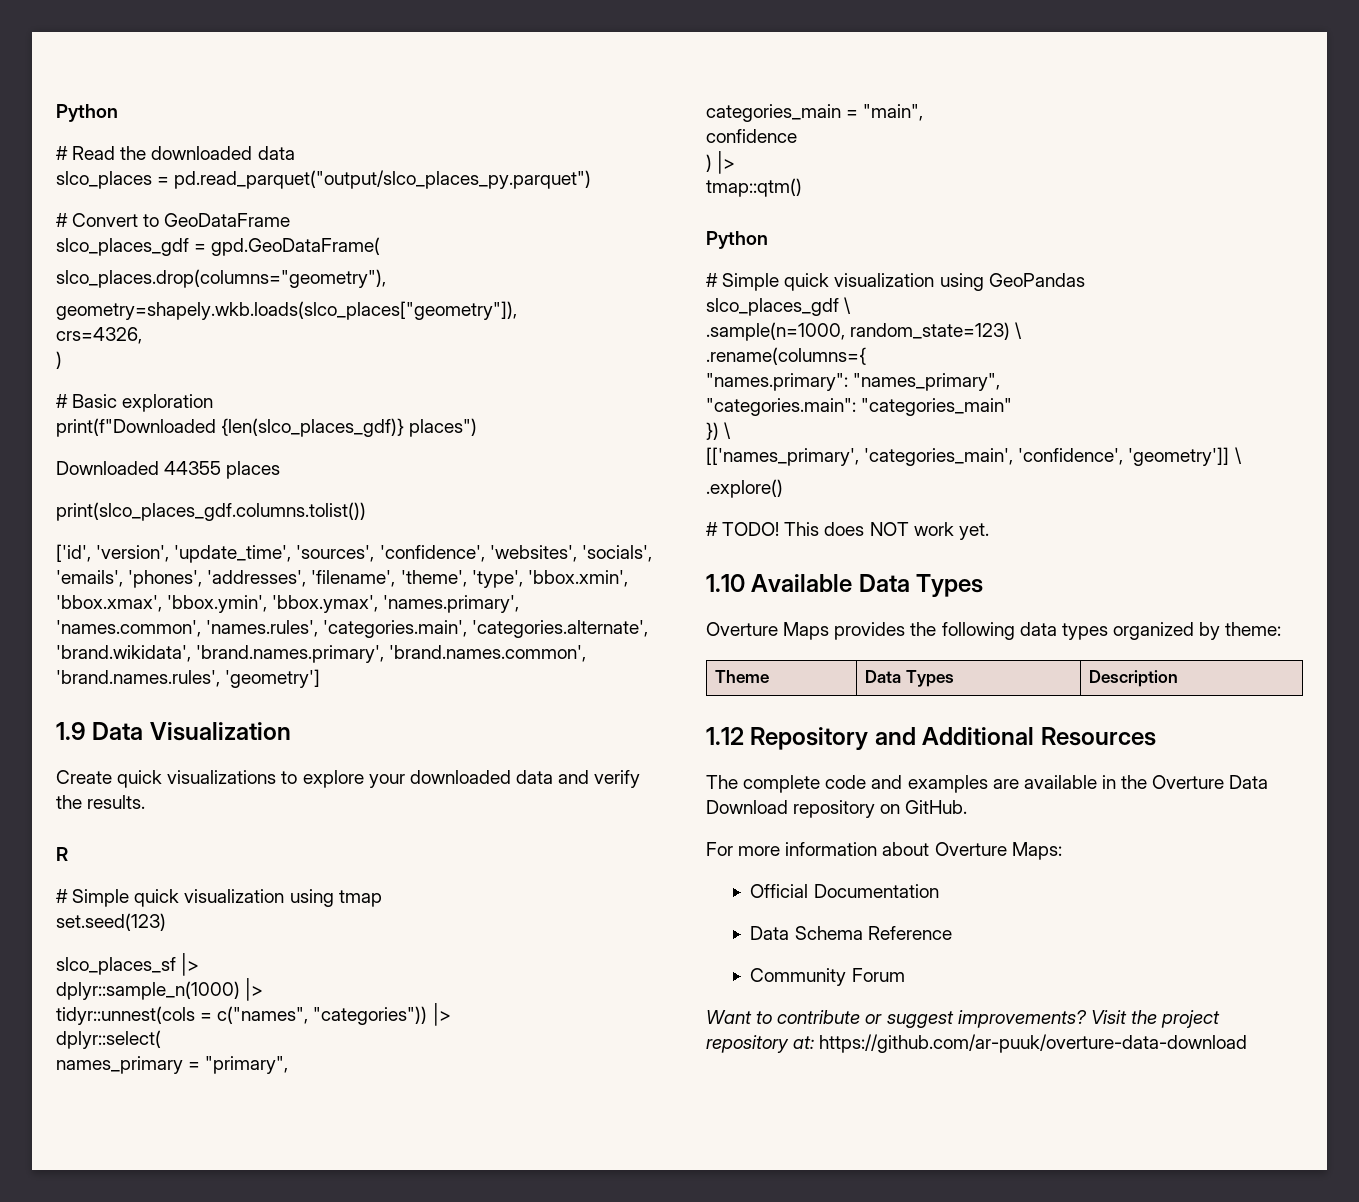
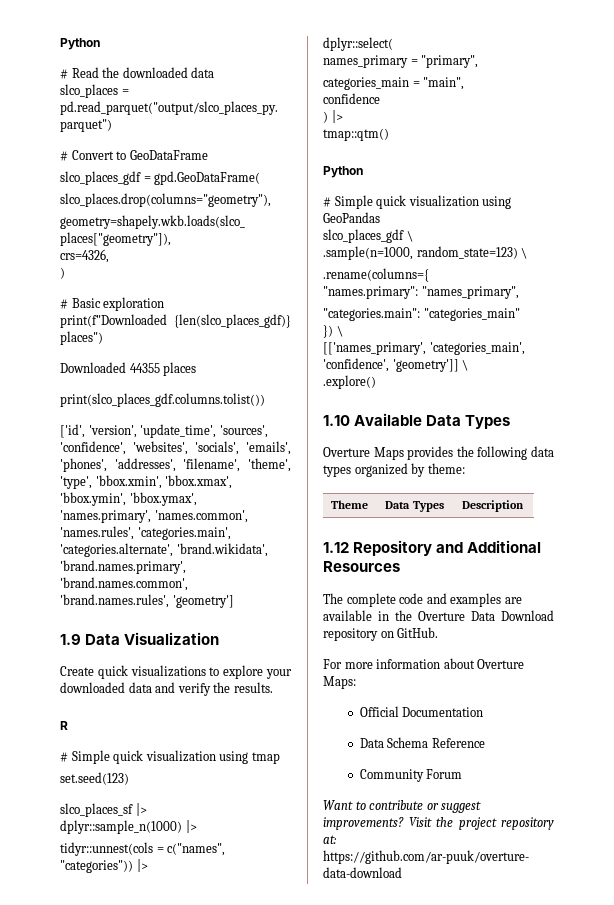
[706,522,989,540] // # TODO! This does NOT work yet. -> (376, 382) none

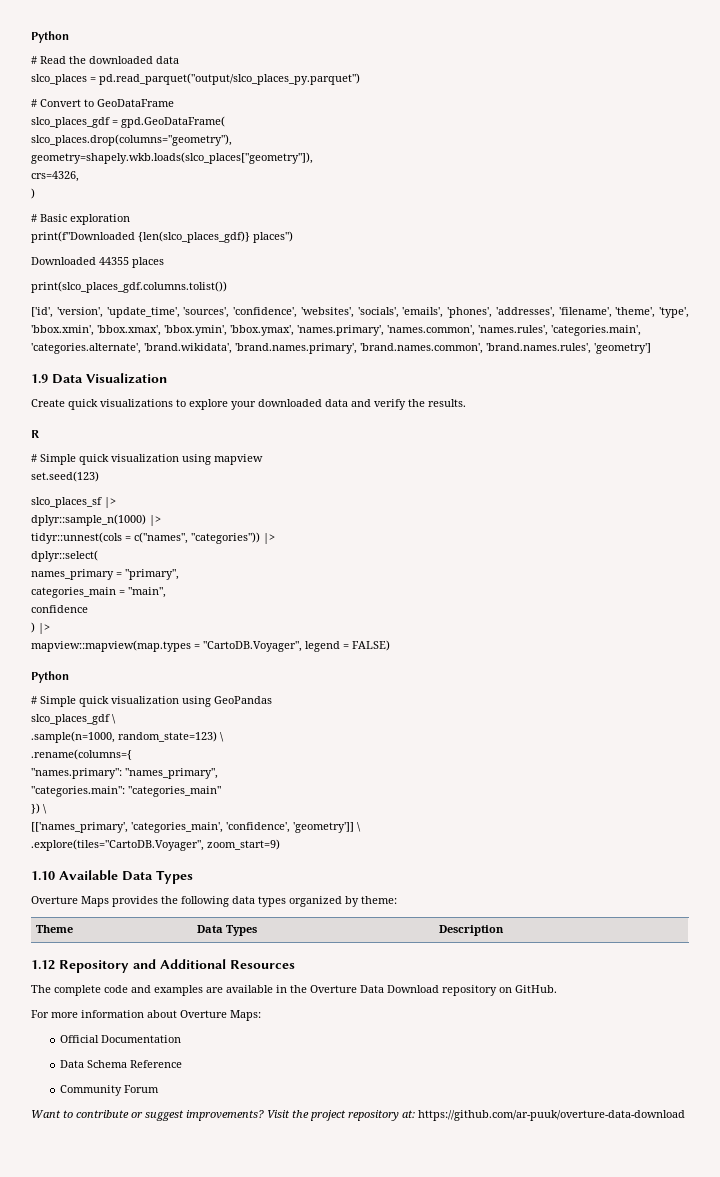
[251,752,280,764] tmap -> [214,454,263,465] mapview
[323,128,389,141] tmap::qtm() -> [31,640,390,652] mapview::mapview(map.types = "CartoDB.Voyager", legend = FALSE)
[323,375,376,389] .explore() -> [31,839,280,851] .explore(tiles="CartoDB.Voyager", zoom_start=9)

